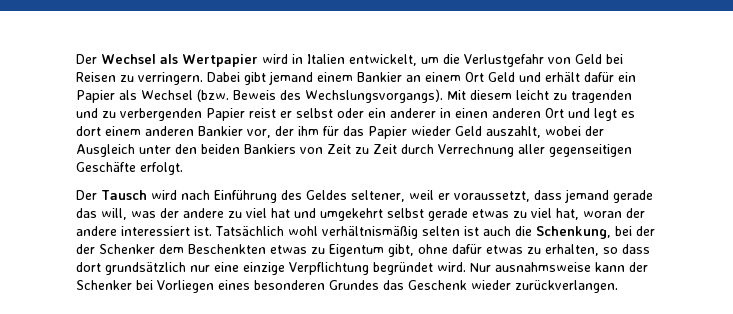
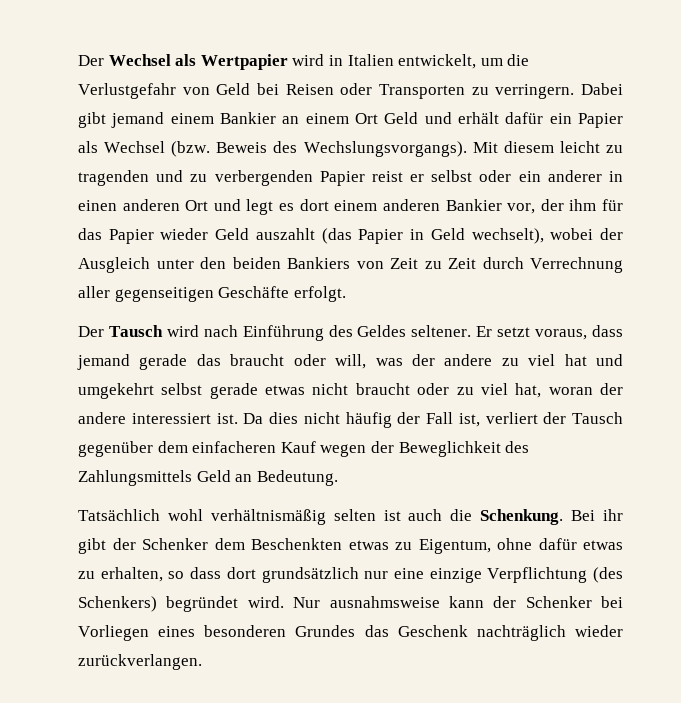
(116, 77) none -> [340,83,465,99] oder Transporten
[486,126,541,138] auszahlt, -> [255,228,544,244] auszahlt (das Papier in Geld wechselt),
[350,190,530,202] seltener, weil er voraussetzt, -> [411,325,588,340] seltener. Er setzt voraus,
(97, 213) none -> [230,354,326,366] braucht oder
(509, 213) none -> [312,383,450,395] nicht braucht oder
(212, 231) none -> [243,412,623,428] [78,441,530,457] [78,470,338,486] Da dies nicht häufig der Fall ist, verliert der Tausch gegenüber dem einfacheren Kauf wegen der Beweglichkeit des Zahlungsmittels Geld an Bedeutung. //
[536,226,655,239] Schenkung, bei der -> [480,509,623,525] [78,538,106,554] Schenkung. Bei ihr gibt
[329,244,414,257] Eigentum gibt, -> [418,539,491,554] Eigentum,
(369, 268) none -> [593,567,623,583] [78,596,157,612] (des Schenkers)
(467, 285) none -> [476,625,566,641] nachträglich

